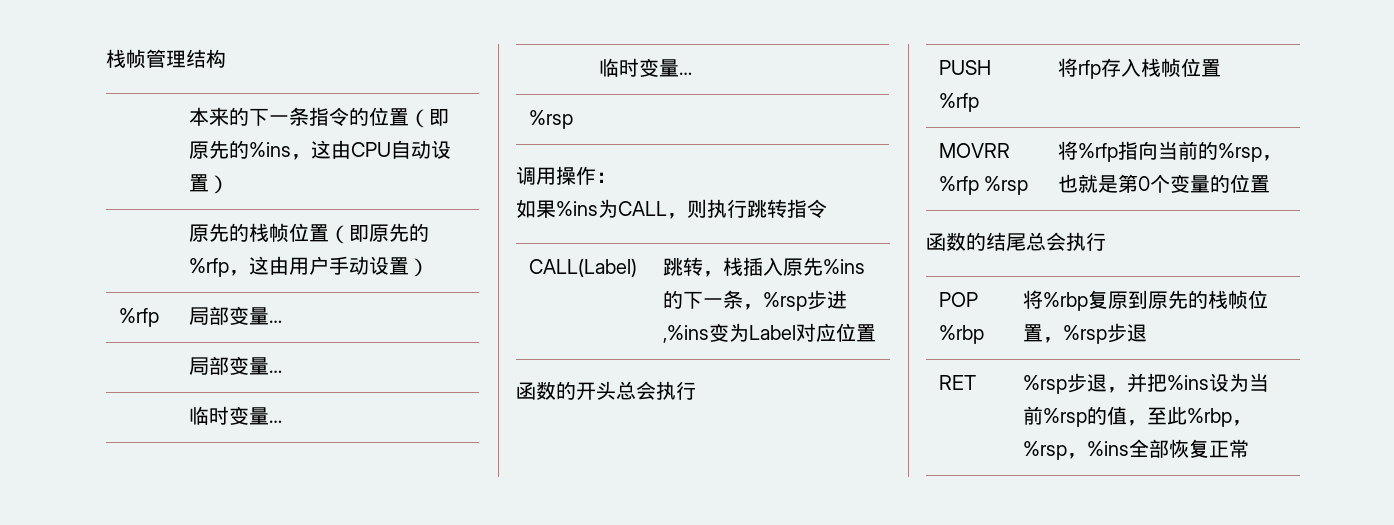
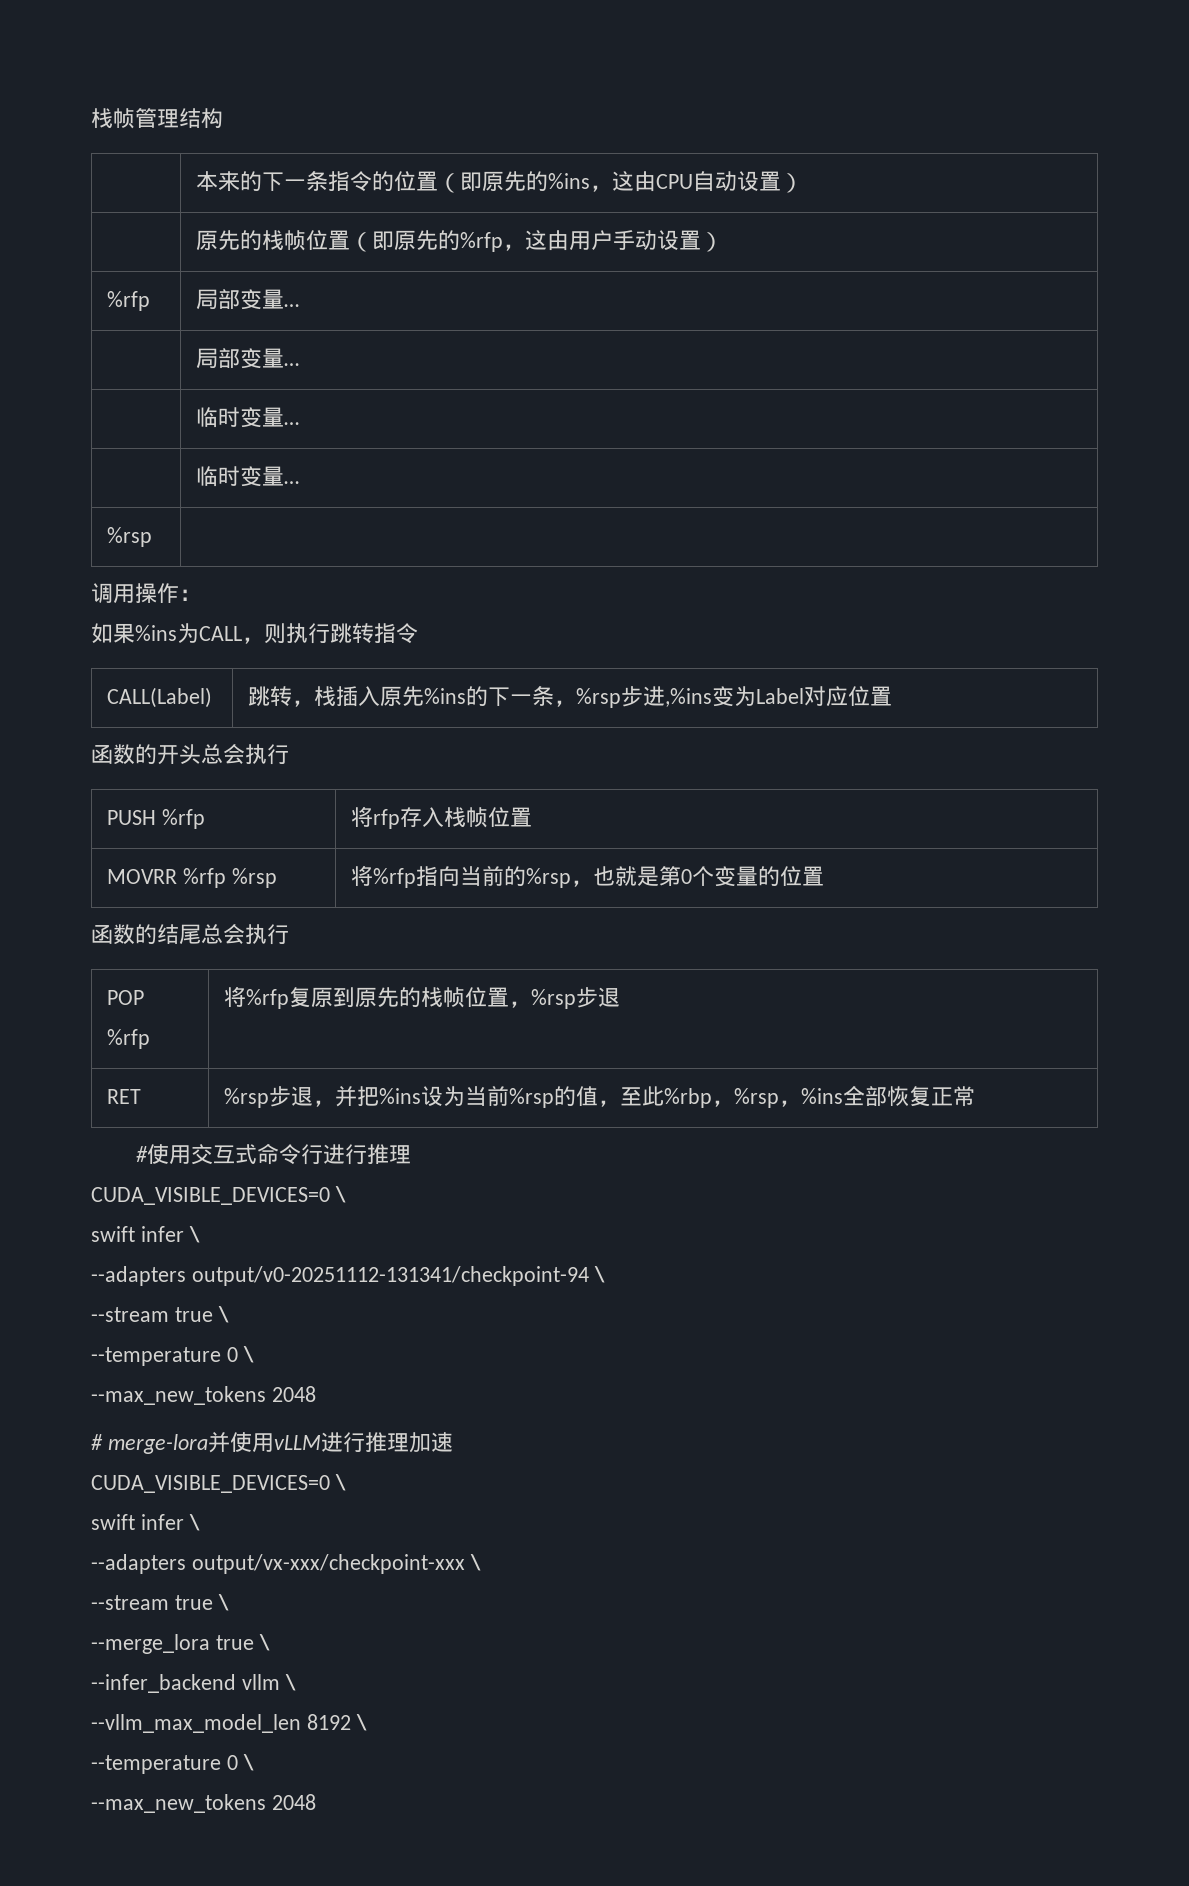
[938,325,984,344] [1022,290,1088,311] %rbp | 将%rbp -> [107,1029,151,1049] [224,986,290,1009] %rfp | 将%rfp
(1249, 448) none -> [136,1143,412,1165] [91,1186,346,1205] [91,1226,200,1243] [91,1266,605,1286] [91,1306,229,1323] [91,1346,254,1366] [91,1386,316,1405] [91,1432,453,1454] [91,1474,346,1493] [91,1514,200,1531] [91,1554,481,1574] [91,1594,229,1611] [91,1634,270,1654] [91,1674,296,1693] [91,1714,367,1733] [91,1754,254,1774] [91,1794,316,1813] // #使用交互式命令行进行推理 // CUDA_VISIBLE_DEVICES=0 \ // swift infer \ // --adapters output/v0-20251112-131341/checkpoint-94 \ // --stream true \ // --temperature 0 \ // --max_new_tokens 2048 // # merge-lora并使用vLLM进行推理加速 // CUDA_VISIBLE_DEVICES=0 \ // swift infer \ // --adapters output/vx-xxx/checkpoint-xxx \ // --stream true \ // --merge_lora true \ // --infer_backend vllm \ // --vllm_max_model_len 8192 \ // --temperature 0 \ // --max_new_tokens 2048

